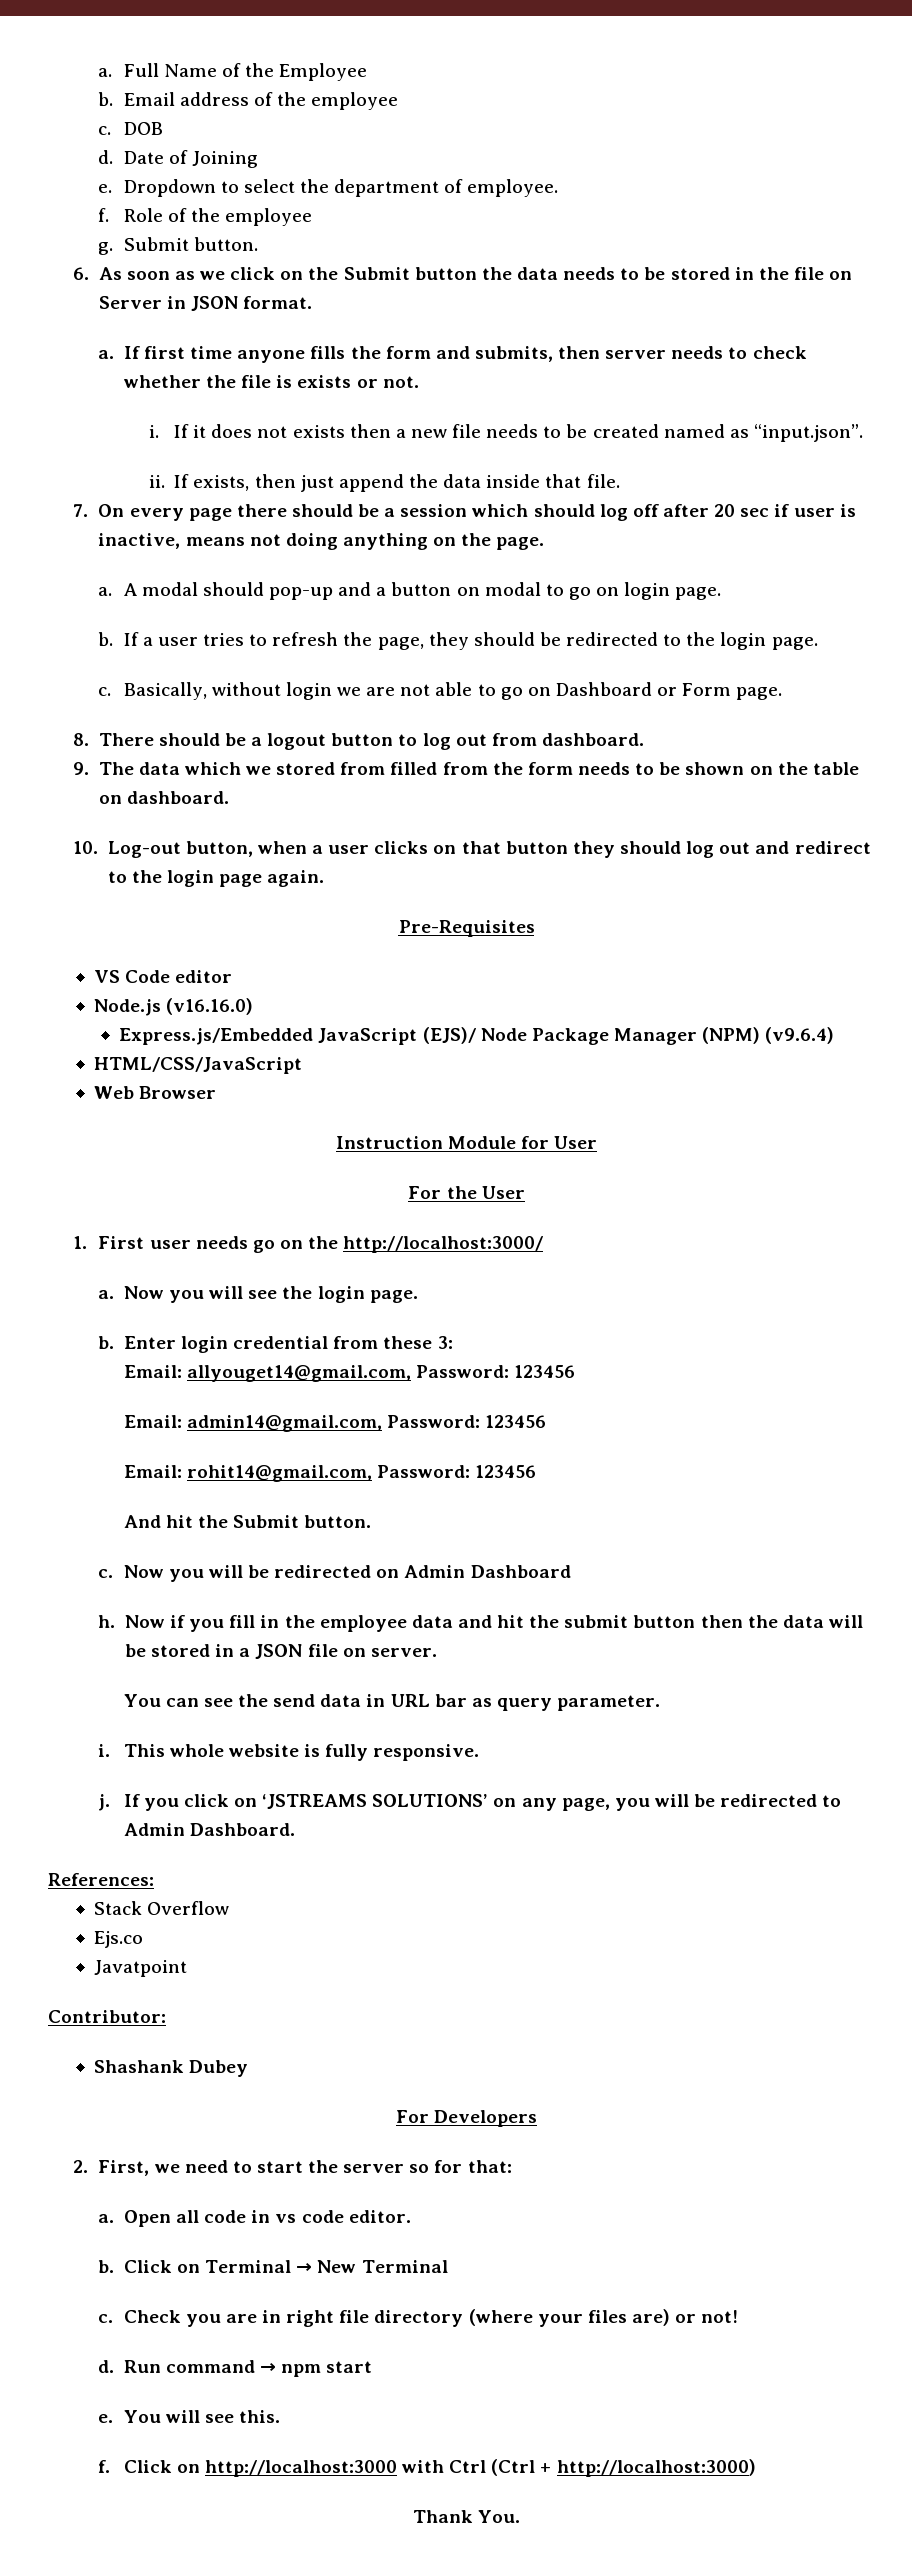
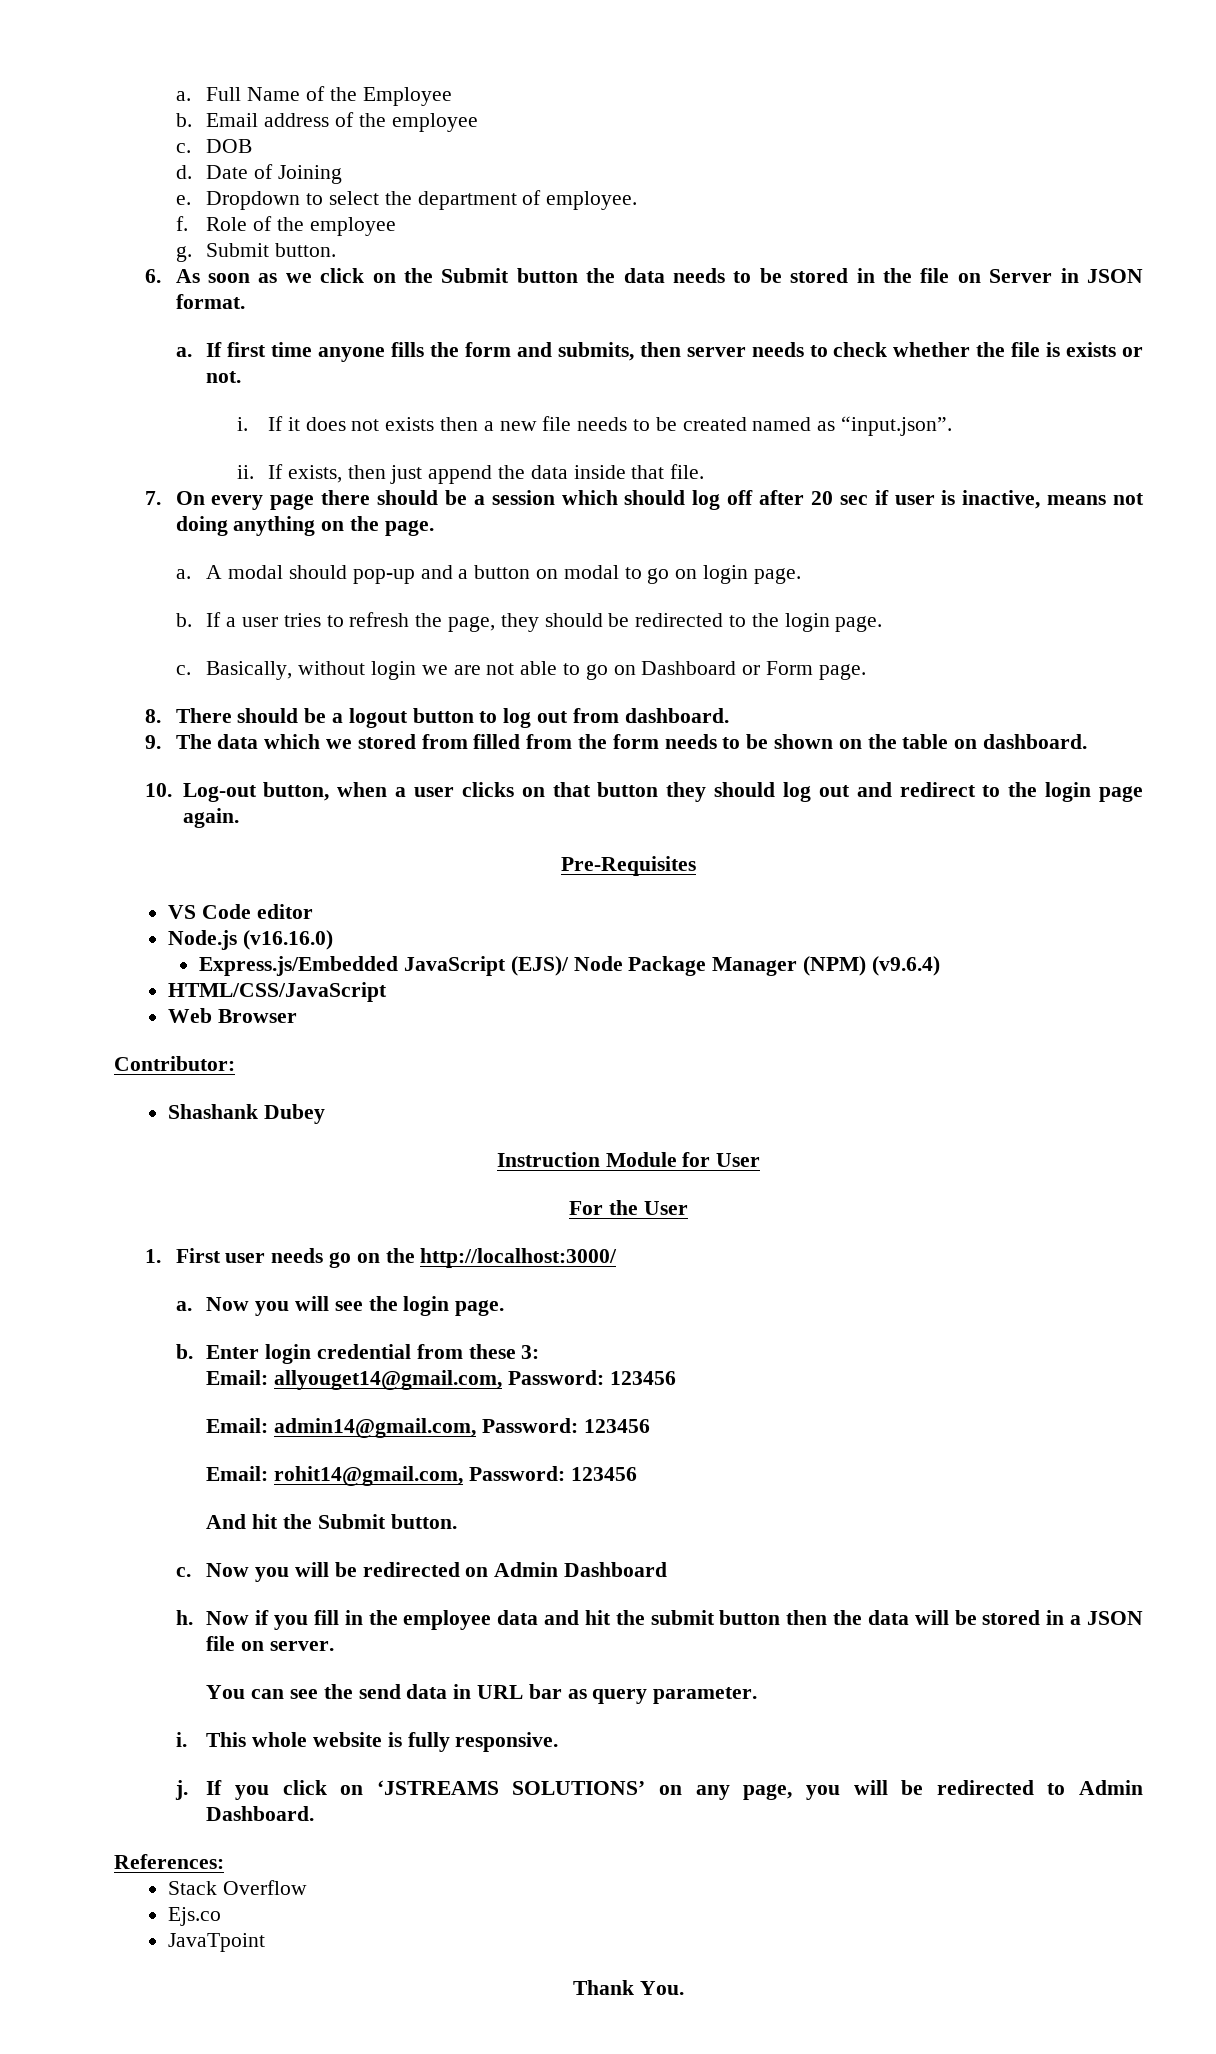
(217, 1092) none -> [114,1056,235,1071] [168,1104,326,1124] // Contributor: // Shashank Dubey
[94,1960,188,1977] [48,2010,166,2023] [94,2060,249,2077] [395,2110,538,2127] [73,2160,512,2176] [98,2210,411,2227] [98,2260,448,2273] [98,2309,739,2327] [98,2360,373,2377] [98,2410,281,2423] [98,2459,756,2477] Javatpoint // Contributor: // Shashank Dubey // For Developers // 2. First, we need to start the server so for that: // a. Open all code in vs code editor. // b. Click on Terminal → New Terminal // c. Check you are in right file directory (where your files are) or not! // d. Run command → npm start // e. You will see this. // f. Click on http://localhost:3000 with Ctrl (Ctrl + http://localhost:3000) -> [168,1933,266,1952] JavaTpoint

